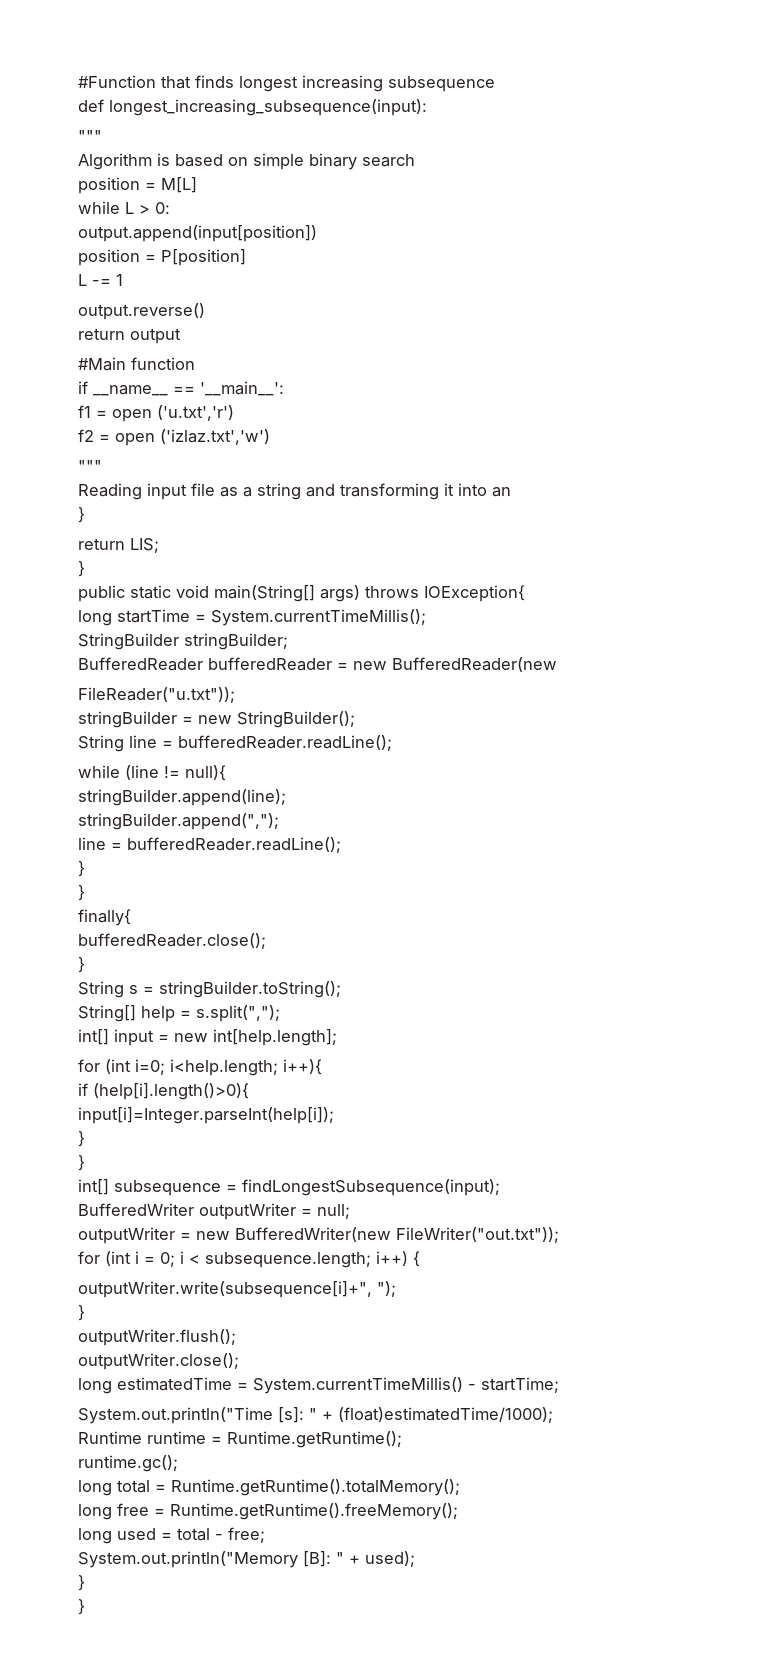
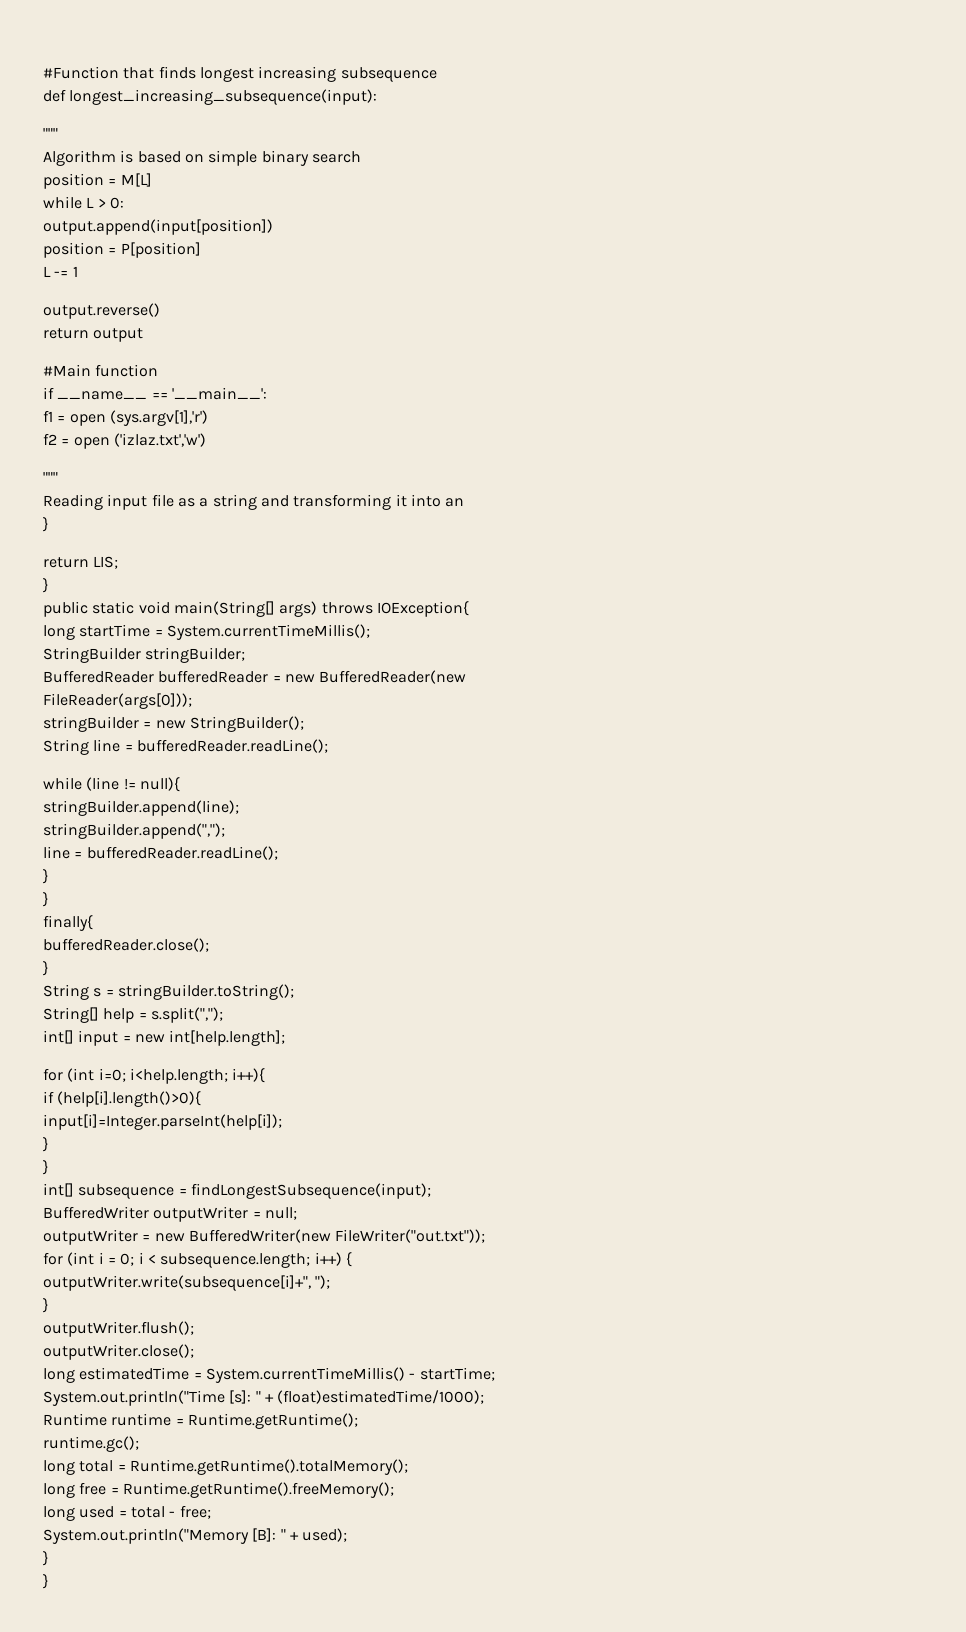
[157,405,234,421] ('u.txt','r') -> [109,410,208,426] (sys.argv[1],'r')
[78,687,235,703] FileReader("u.txt")); -> [43,693,192,709] FileReader(args[0]));

